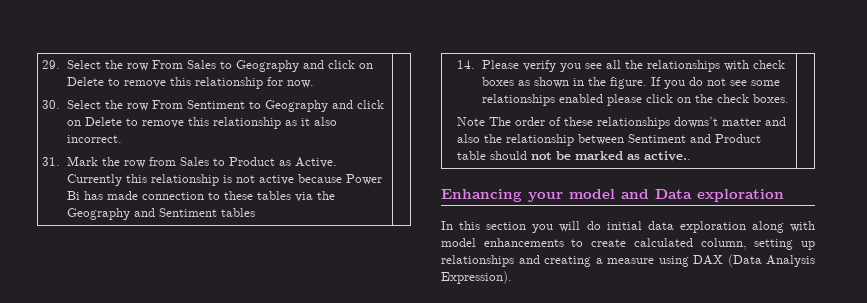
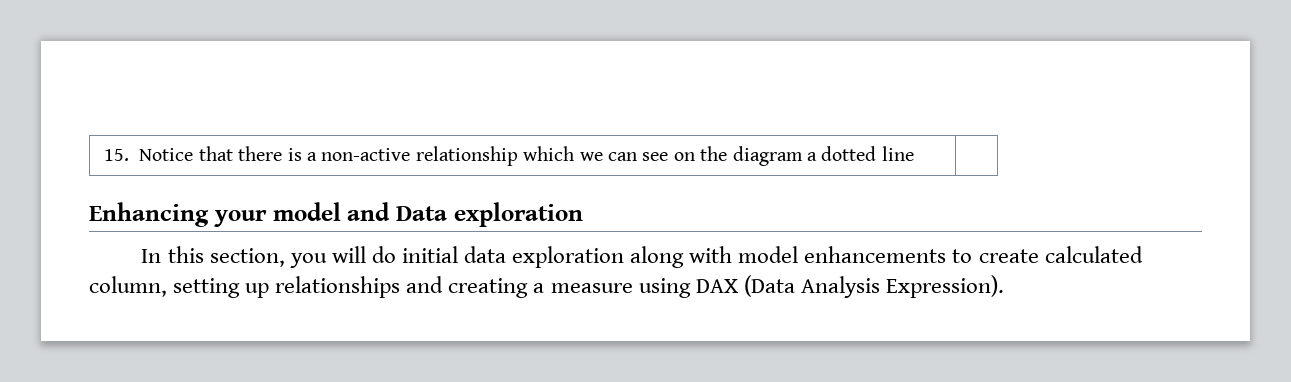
[42,60,373,72] [66,77,314,89] [42,100,384,112] [66,117,337,129] [66,135,122,143] [42,156,337,168] [66,174,382,186] [66,191,335,202] [66,208,255,220] [456,60,785,72] [481,77,780,89] [481,94,789,106] [456,117,786,129] [456,134,761,146] [456,151,691,161] 29. Select the row From Sales to Geography and click on Delete to remove this relationship for now. // 30. Select the row From Sentiment to Geography and click on Delete to remove this relationship as it also incorrect. // 31. Mark the row from Sales to Product as Active. Currently this relationship is not active because Power Bi has made connection to these tables via the Geography and Sentiment tables | // 14. Please verify you see all the relationships with check boxes as shown in the figure. If you do not see some relationships enabled please click on the check boxes. // Note The order of these relationships downs’t matter and also the relationship between Sentiment and Product table should not be marked as active.. -> [104,146,914,166] 15. Notice that there is a non-active relationship which we can see on the diagram a dotted line
[486,222,527,230] section -> [209,248,285,267] section,

